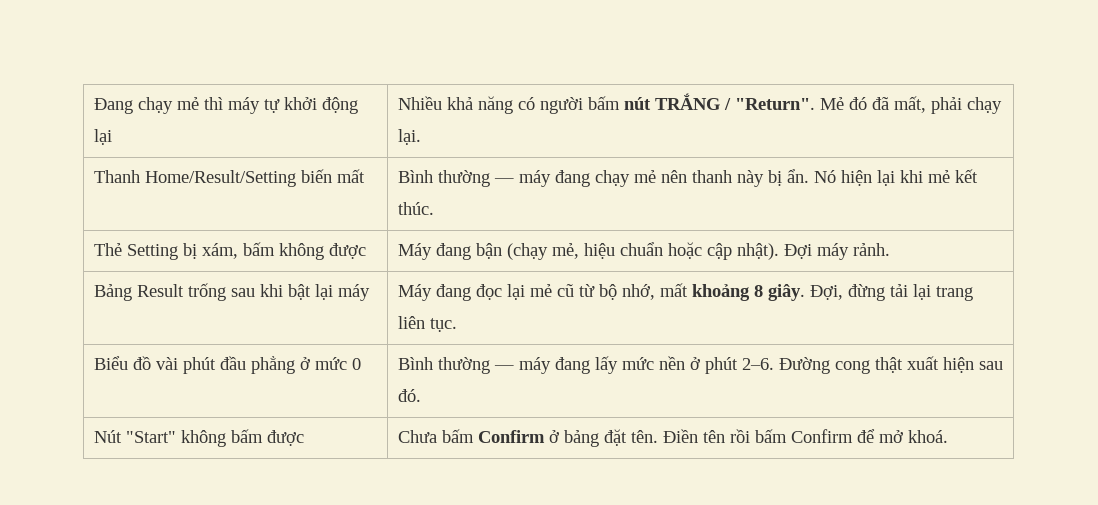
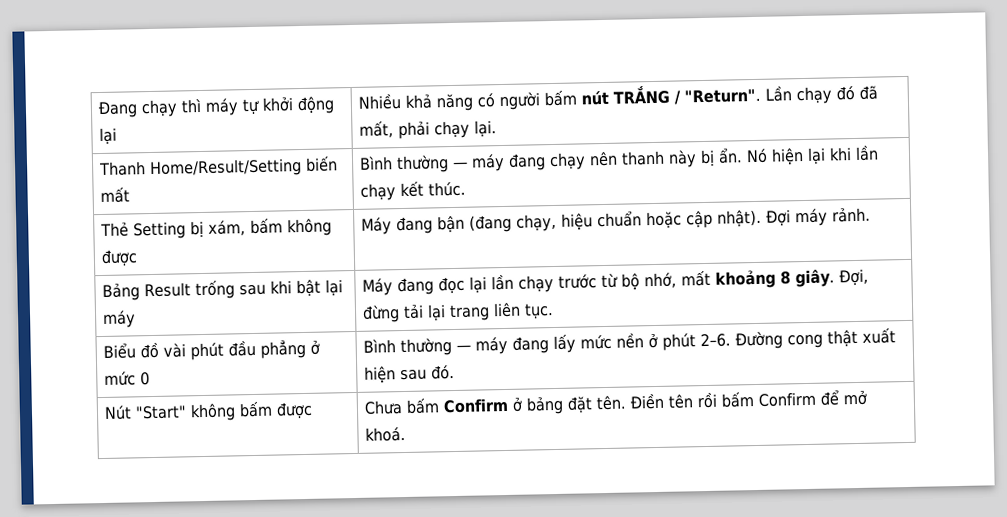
[176,97,199,110] mẻ -> (179, 108) none
[819,97,844,110] Mẻ -> [765,86,833,105] Lần chạy
[633,170,656,183] mẻ -> (587, 161) none
[927,170,950,183] mẻ -> [855,145,880,161] [360,183,397,201] lần chạy
[506,243,579,260] (chạy mẻ, -> [469,213,558,233] (đang chạy,
[529,284,574,297] mẻ cũ -> [491,274,598,293] lần chạy trước

